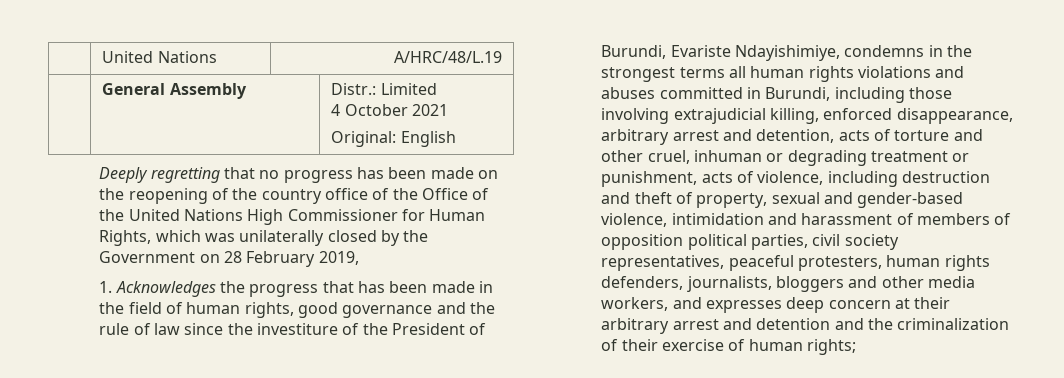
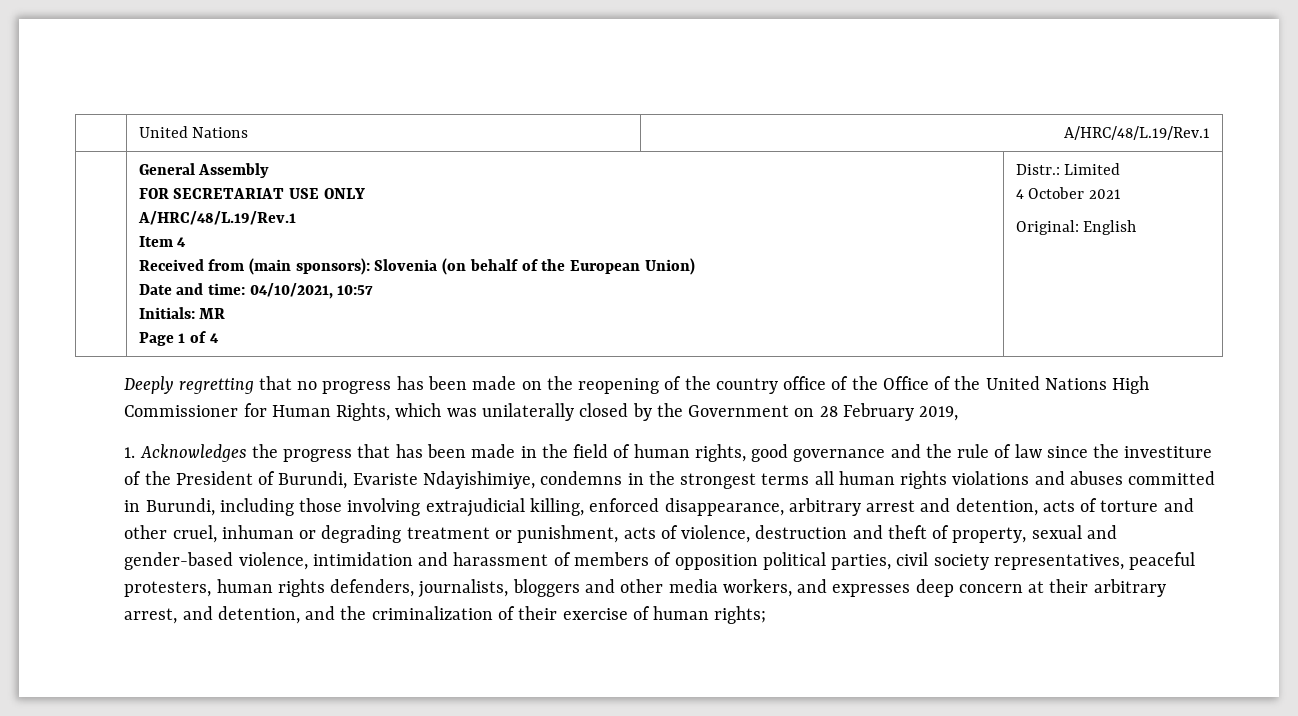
[393,51,502,63] A/HRC/48/L.19 -> [1064,126,1211,140] A/HRC/48/L.19/Rev.1
(247, 91) none -> [138,188,365,199] [137,211,296,225] [138,236,187,247] [138,258,695,275] [138,283,374,299] [138,307,226,319] [138,331,219,346] // FOR SECRETARIAT USE ONLY // A/HRC/48/L.19/Rev.1 // Item 4 // Received from (main sponsors): Slovenia (on behalf of the European Union) // Date and time: 04/10/2021, 10:57 // Initials: MR // Page 1 of 4
[827,171,898,187] including -> (751, 534) none
[672,318,831,330] arrest and detention -> [124,606,300,624] arrest, and detention,

